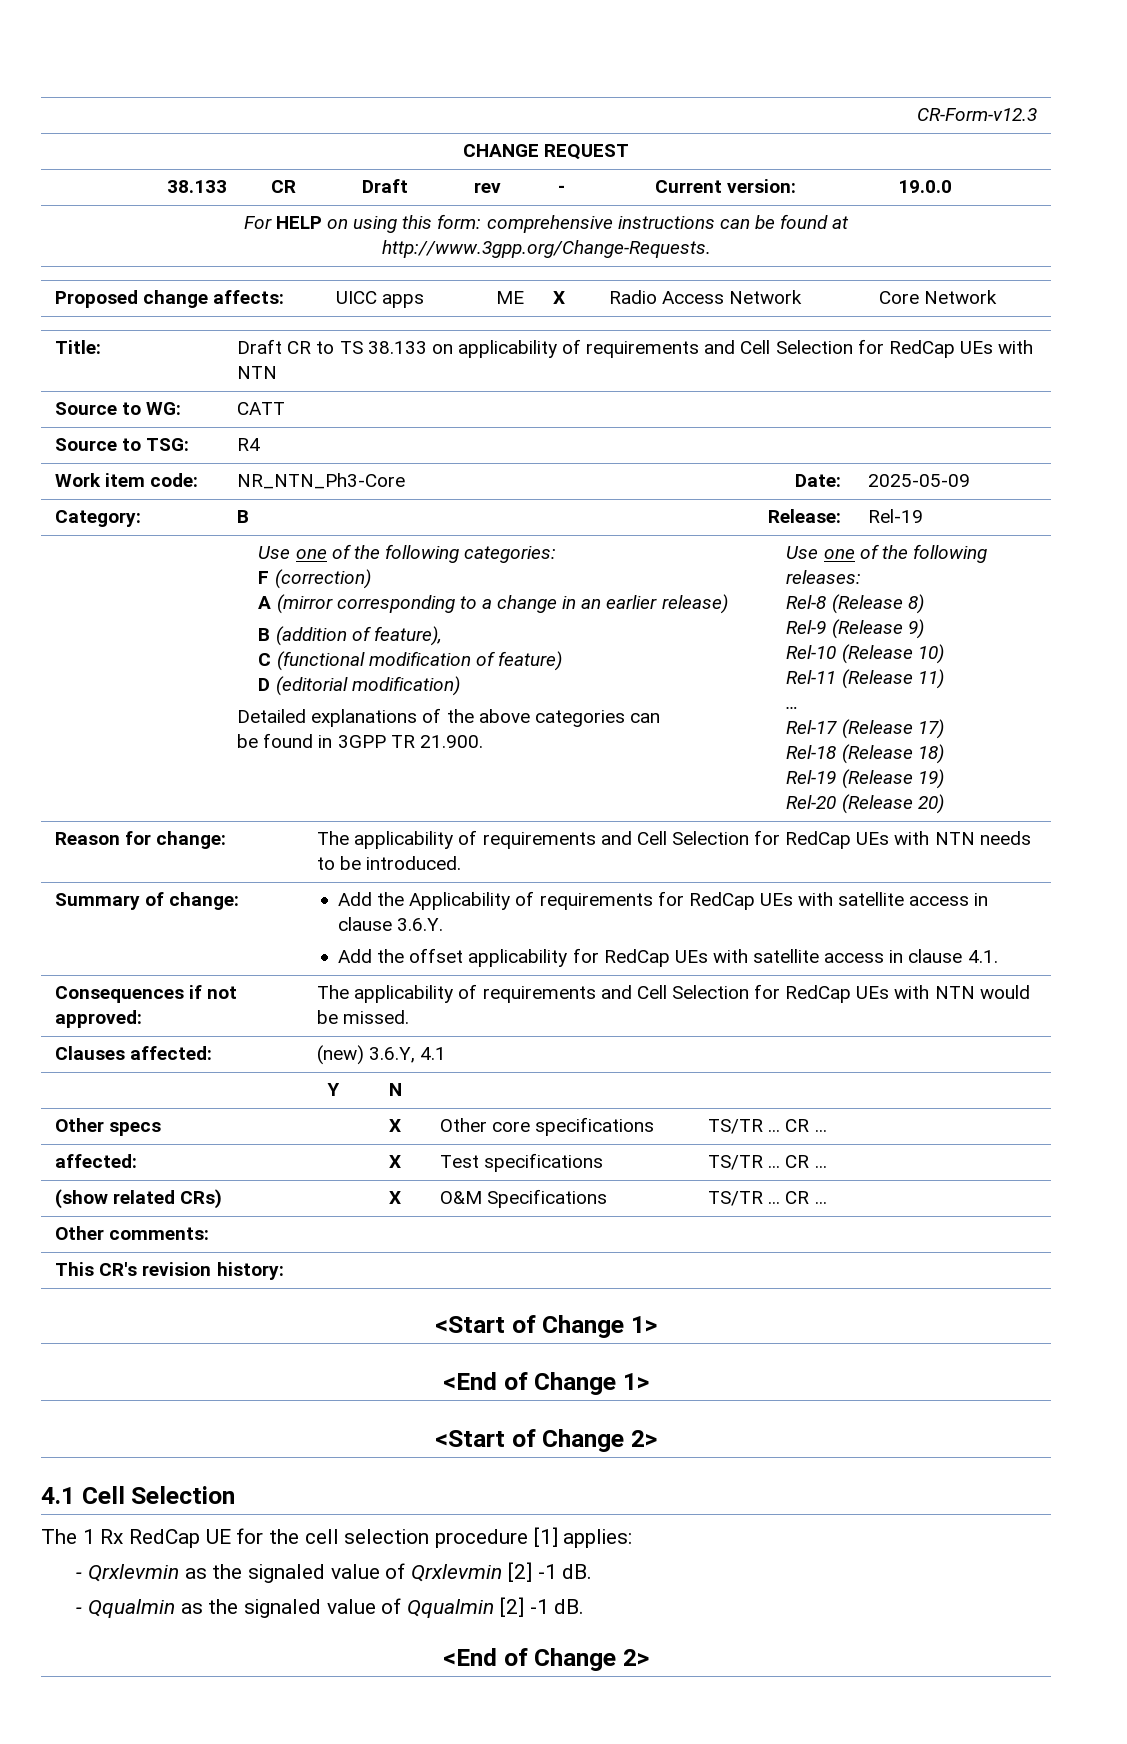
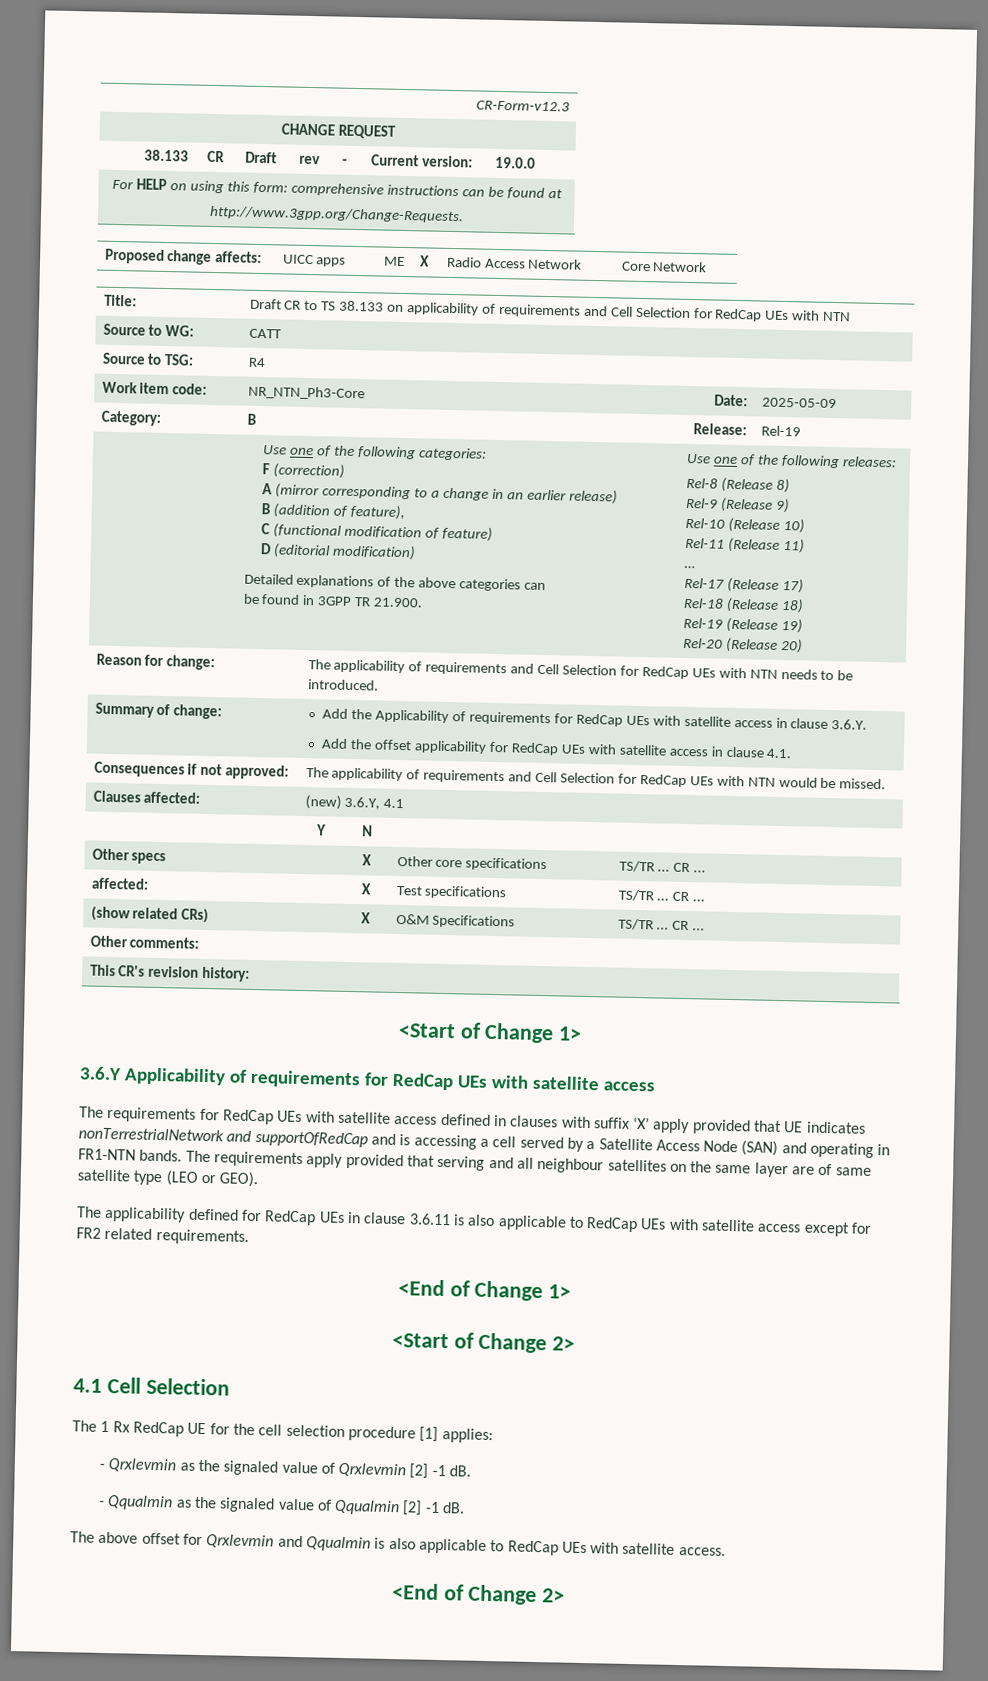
(657, 1324) none -> [79,1066,655,1092] [79,1106,866,1135] [78,1127,891,1159] [78,1148,872,1178] [77,1169,260,1188] [77,1206,873,1237] [76,1227,249,1245] // 3.6.Y Applicability of requirements for RedCap UEs with satellite access // The requirements for RedCap UEs with satellite access defined in clauses with suffix ‘X’ apply provided that UE indicates nonTerrestrialNetwork and supportOfRedCap and is accessing a cell served by a Satellite Access Node (SAN) and operating in FR1-NTN bands. The requirements apply provided that serving and all neighbour satellites on the same layer are of same satellite type (LEO or GEO). // The applicability defined for RedCap UEs in clause 3.6.11 is also applicable to RedCap UEs with satellite access except for FR2 related requirements.
(585, 1606) none -> [70,1531,726,1556] // The above offset for Qrxlevmin and Qqualmin is also applicable to RedCap UEs with satellite access.

